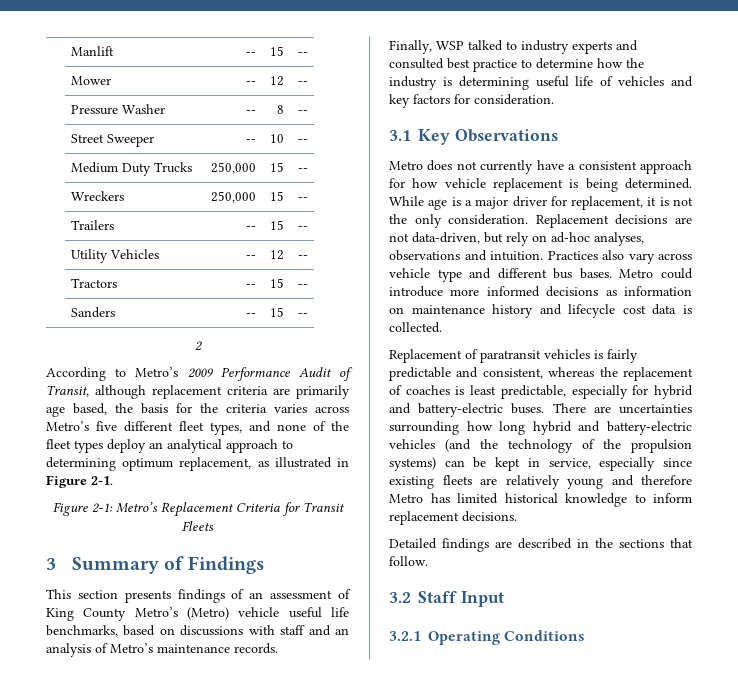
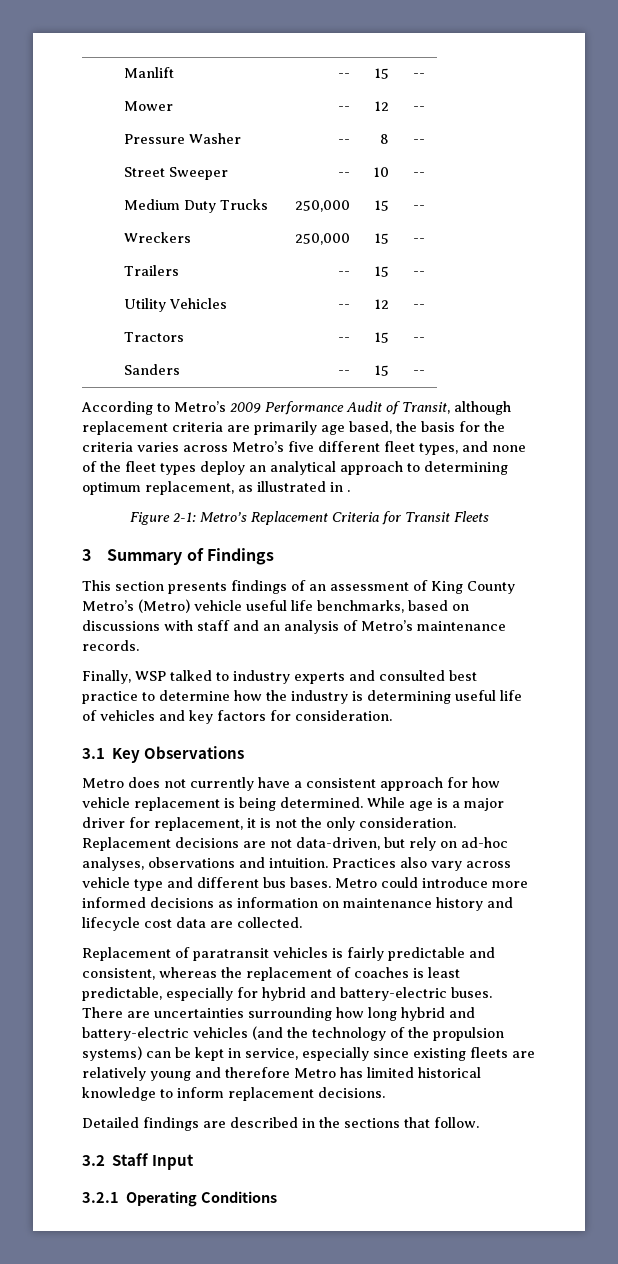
[194,341,203,351] // 2 -> (426, 372) none
[46,475,113,488] Figure 2-1. -> [347,490,350,492] .
[683,305,692,314] is -> [210,921,233,928] are

